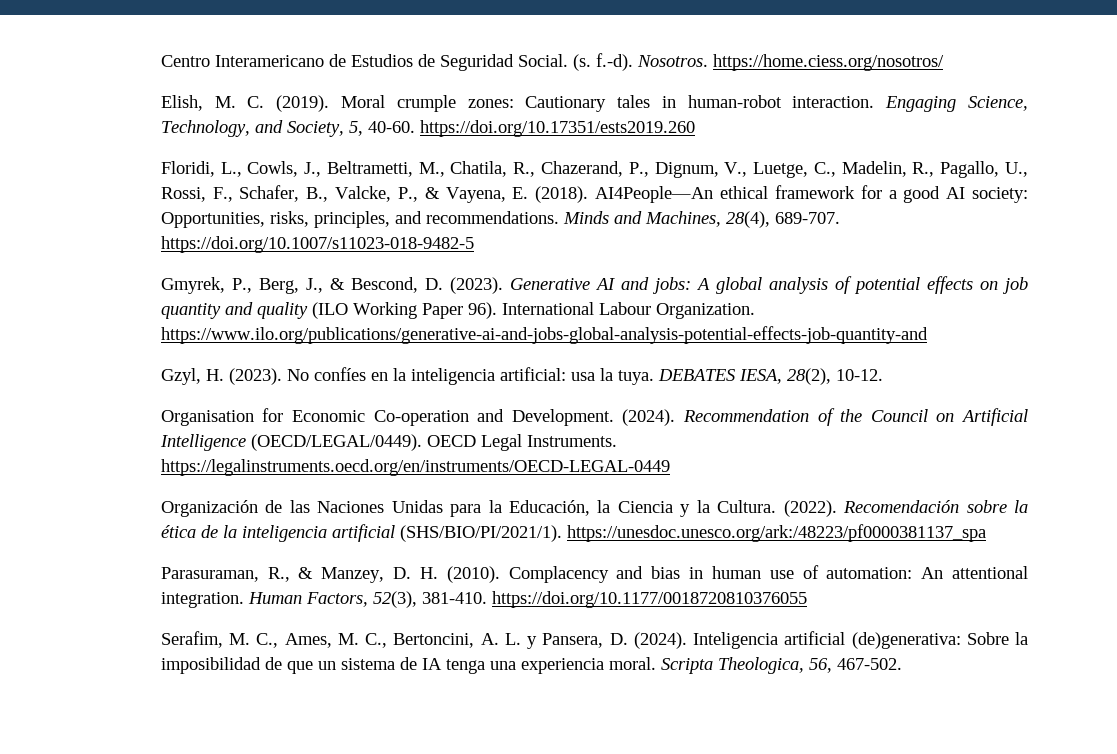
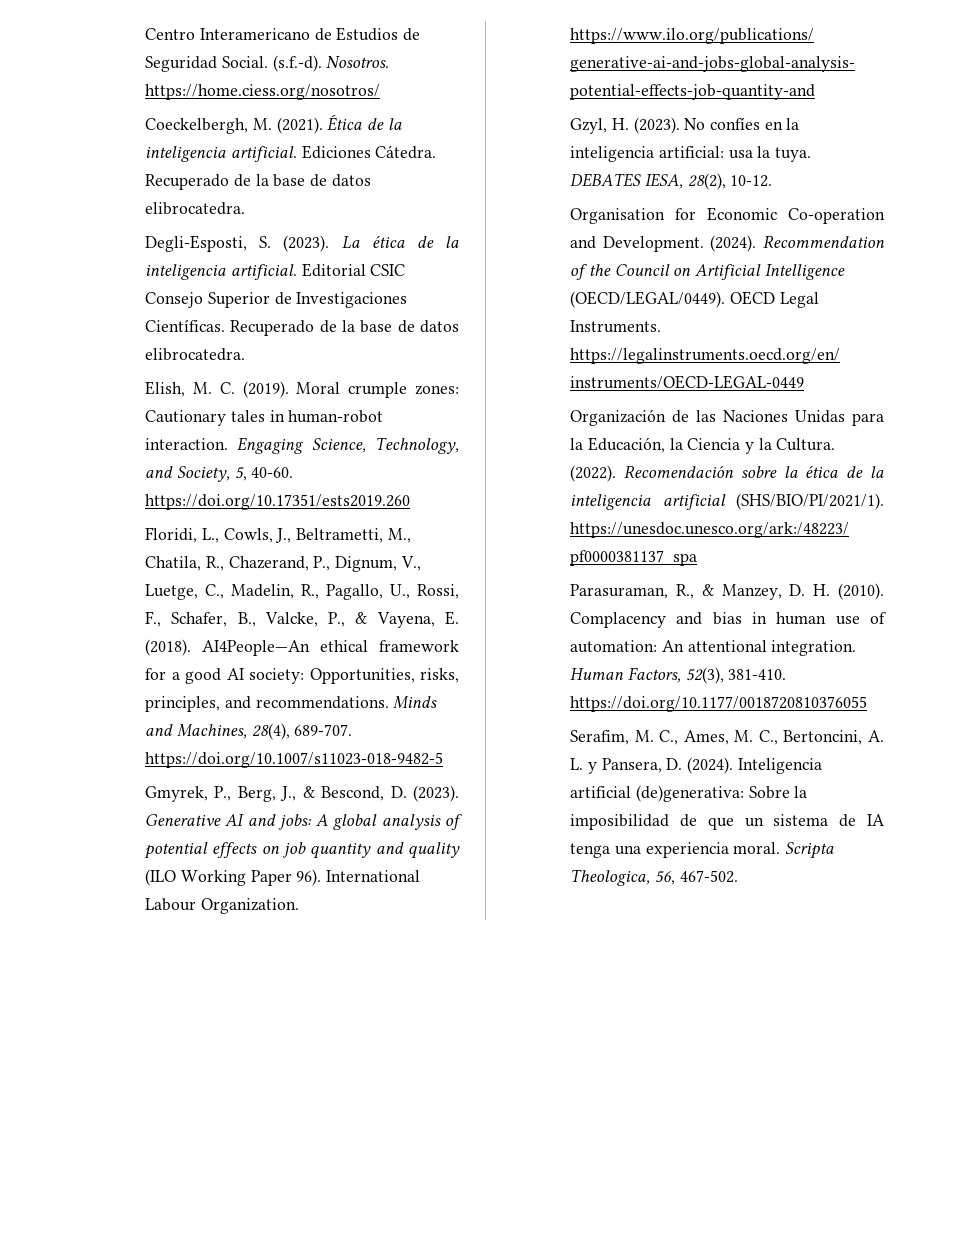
[572,53,633,71] (s. f.-d). -> [272,55,322,72] (s.f.-d).
(944, 62) none -> [145,114,402,134] [145,145,437,162] [145,174,371,190] [145,202,246,215] [145,235,460,252] [145,263,406,280] [145,292,408,308] [145,319,459,336] [145,348,246,361] // Coeckelbergh, M. (2021). Ética de la inteligencia artificial. Ediciones Cátedra. Recuperado de la base de datos elibrocatedra. // Degli-Esposti, S. (2023). La ética de la inteligencia artificial. Editorial CSIC Consejo Superior de Investigaciones Científicas. Recuperado de la base de datos elibrocatedra.

